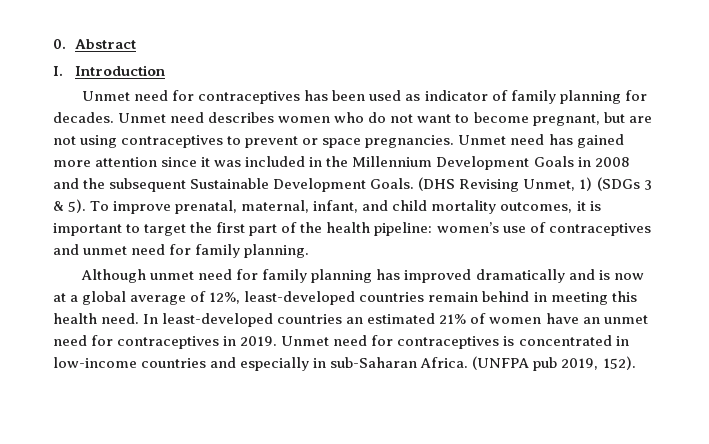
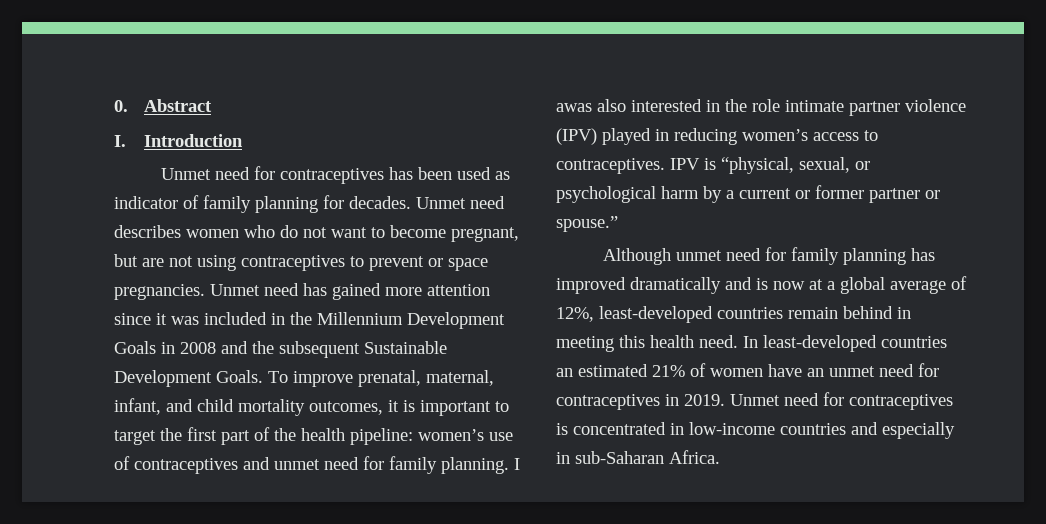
[418,177,652,192] [53,199,87,213] (DHS Revising Unmet, 1) (SDGs 3 & 5). -> (263, 376) none
(310, 251) none -> [514,458,520,470] [556,99,966,116] [556,128,878,145] [556,157,870,174] [556,185,940,203] [556,216,618,232] I awas also interested in the role intimate partner violence (IPV) played in reducing women’s access to contraceptives. IPV is “physical, sexual, or psychological harm by a current or former partner or spouse.”
[472,356,636,371] (UNFPA pub 2019, 152). -> (720, 457) none

